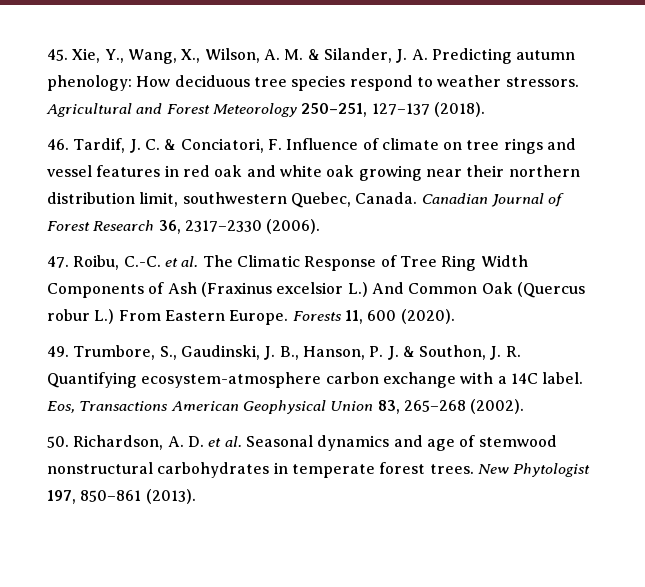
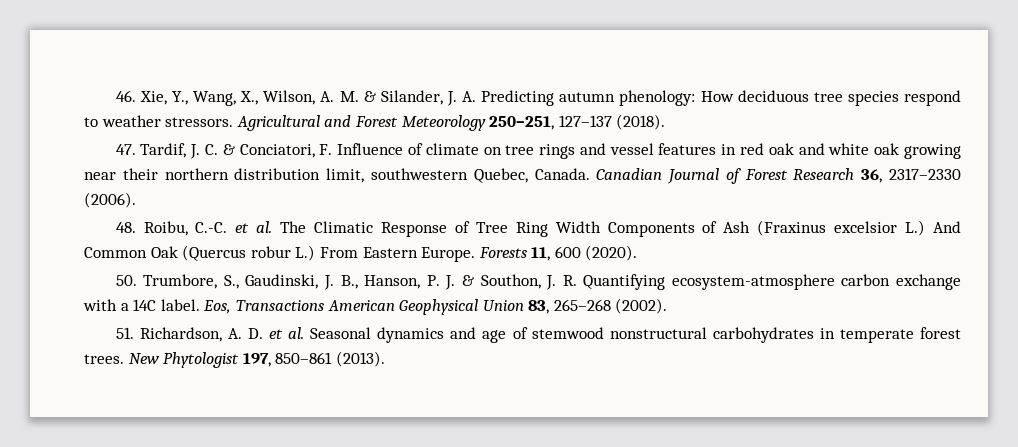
[47,49,68,61] 45. -> [115,90,136,102] 46.
[47,139,69,150] 46. -> [115,144,136,155] 47.
[47,256,69,268] 47. -> [115,222,136,233] 48.
[47,346,69,357] 49. -> [115,275,137,286] 50.
[47,436,69,448] 50. -> [115,327,134,339] 51.

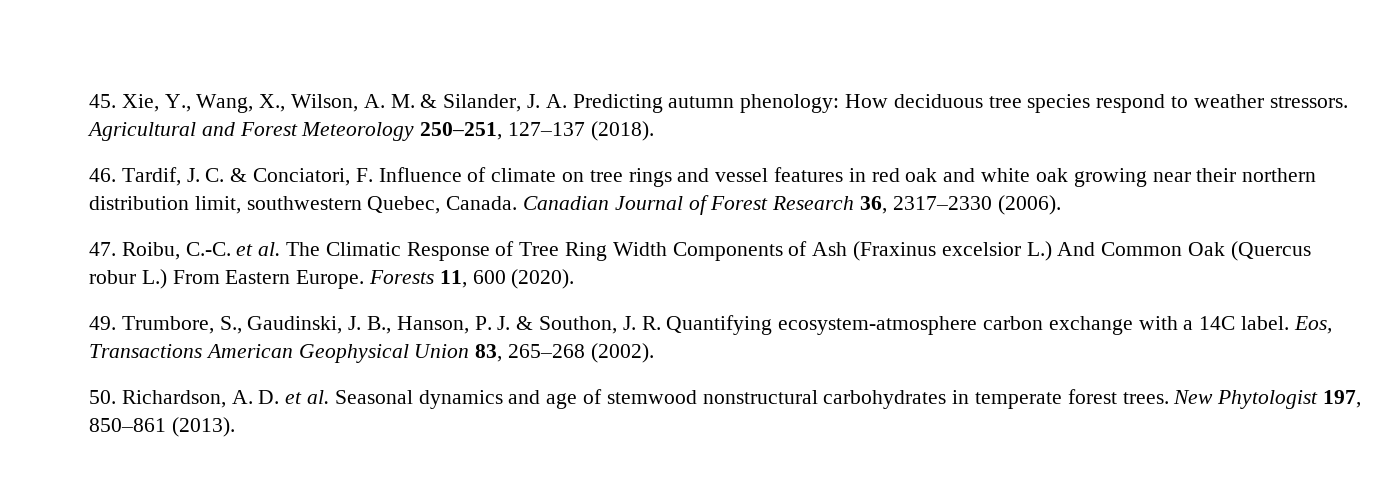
[115,90,136,102] 46. -> [89,94,116,108] 45.
[115,144,136,155] 47. -> [89,168,116,182] 46.
[115,222,136,233] 48. -> [89,242,116,256] 47.
[115,275,137,286] 50. -> [89,316,116,330] 49.
[115,327,134,339] 51. -> [89,390,116,404] 50.

